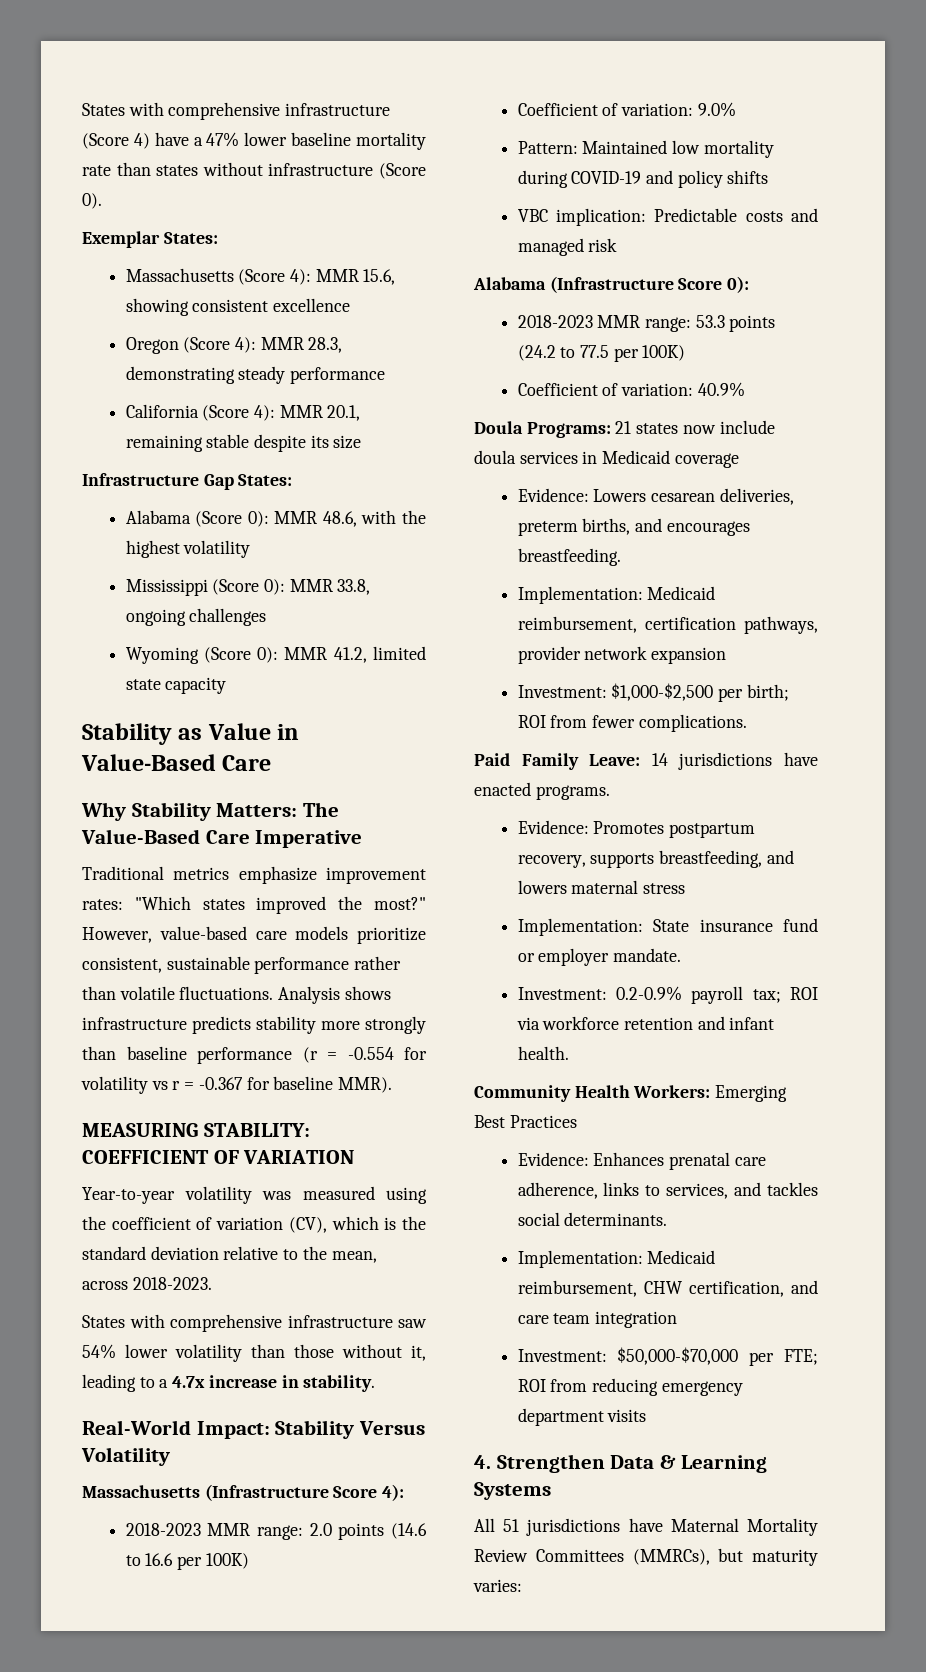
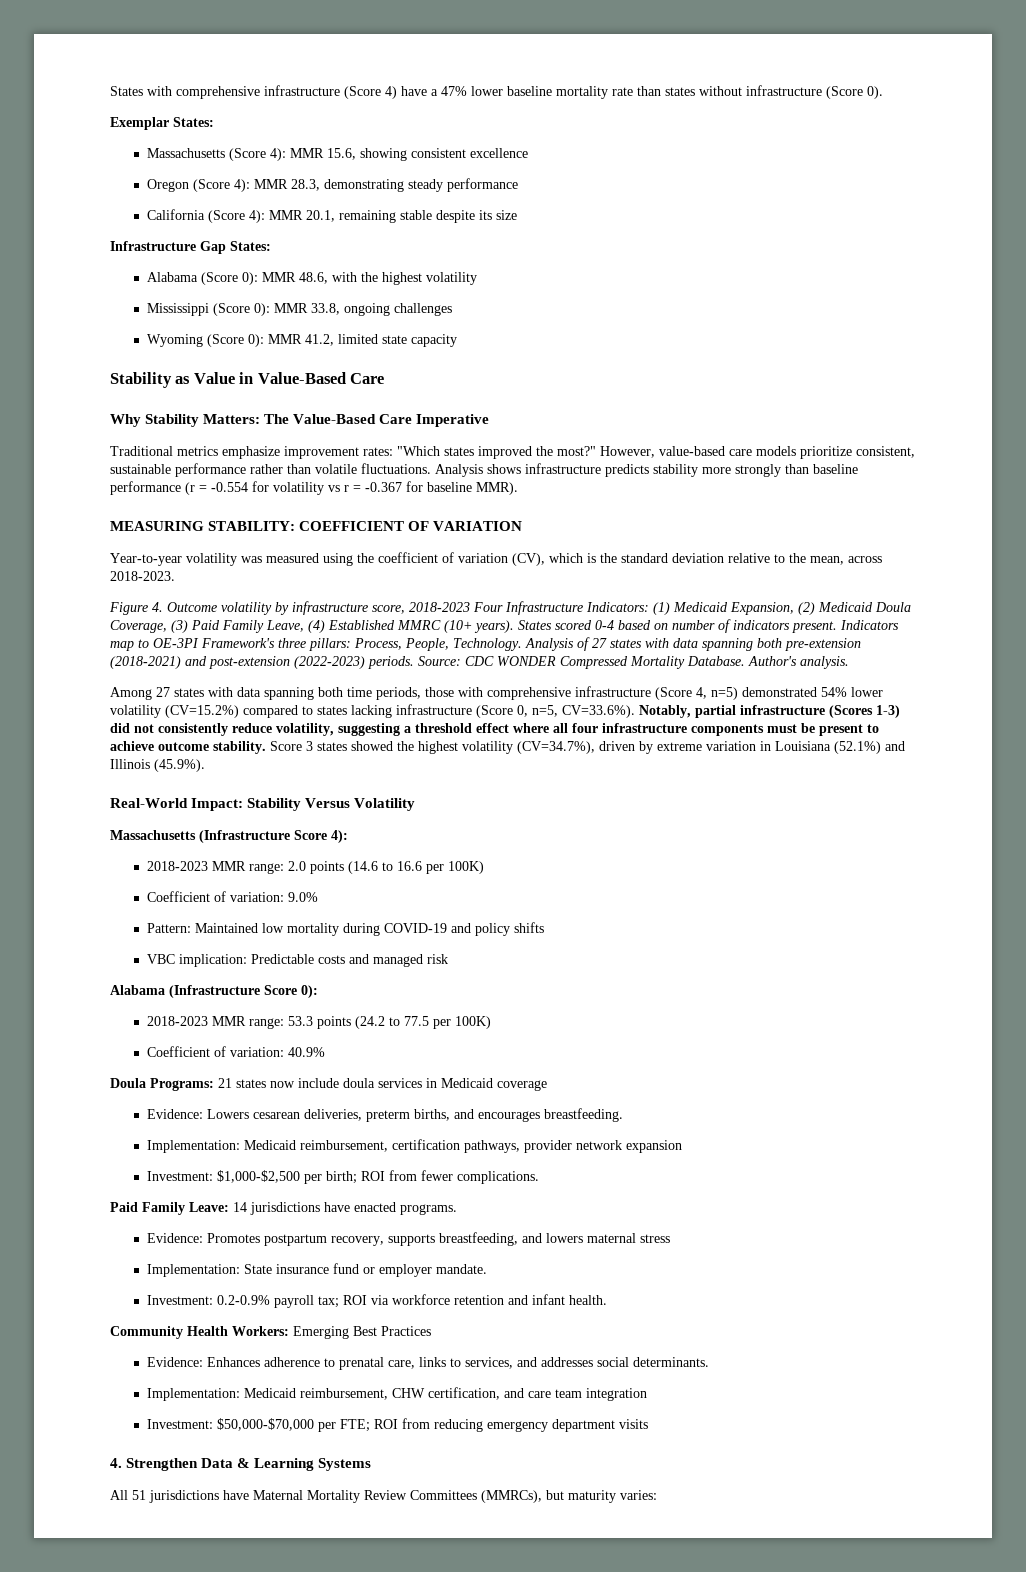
[82,1314,427,1332] [82,1344,426,1362] [82,1374,376,1392] States with comprehensive infrastructure saw 54% lower volatility than those without it, leading to a 4.7x increase in stability. -> [109,601,911,615] [110,619,899,633] [110,637,861,651] [110,656,849,669] [110,686,883,700] [110,704,900,718] [110,723,879,736] [110,741,905,754] [110,759,205,772] Figure 4. Outcome volatility by infrastructure score, 2018-2023 Four Infrastructure Indicators: (1) Medicaid Expansion, (2) Medicaid Doula Coverage, (3) Paid Family Leave, (4) Established MMRC (10+ years). States scored 0-4 based on number of indicators present. Indicators map to OE-3PI Framework's three pillars: Process, People, Technology. Analysis of 27 states with data spanning both pre-extension (2018-2021) and post-extension (2022-2023) periods. Source: CDC WONDER Compressed Mortality Database. Author's analysis. // Among 27 states with data spanning both time periods, those with comprehensive infrastructure (Score 4, n=5) demonstrated 54% lower volatility (CV=15.2%) compared to states lacking infrastructure (Score 0, n=5, CV=33.6%). Notably, partial infrastructure (Scores 1-3) did not consistently reduce volatility, suggesting a threshold effect where all four infrastructure components must be present to achieve outcome stability. Score 3 states showed the highest volatility (CV=34.7%), driven by extreme variation in Louisiana (52.1%) and Illinois (45.9%).
[669,1152,766,1170] [517,1182,598,1199] prenatal care adherence, -> [263,1357,415,1370] adherence to prenatal care,
[767,1182,818,1196] tackles -> [540,1357,593,1367] addresses

